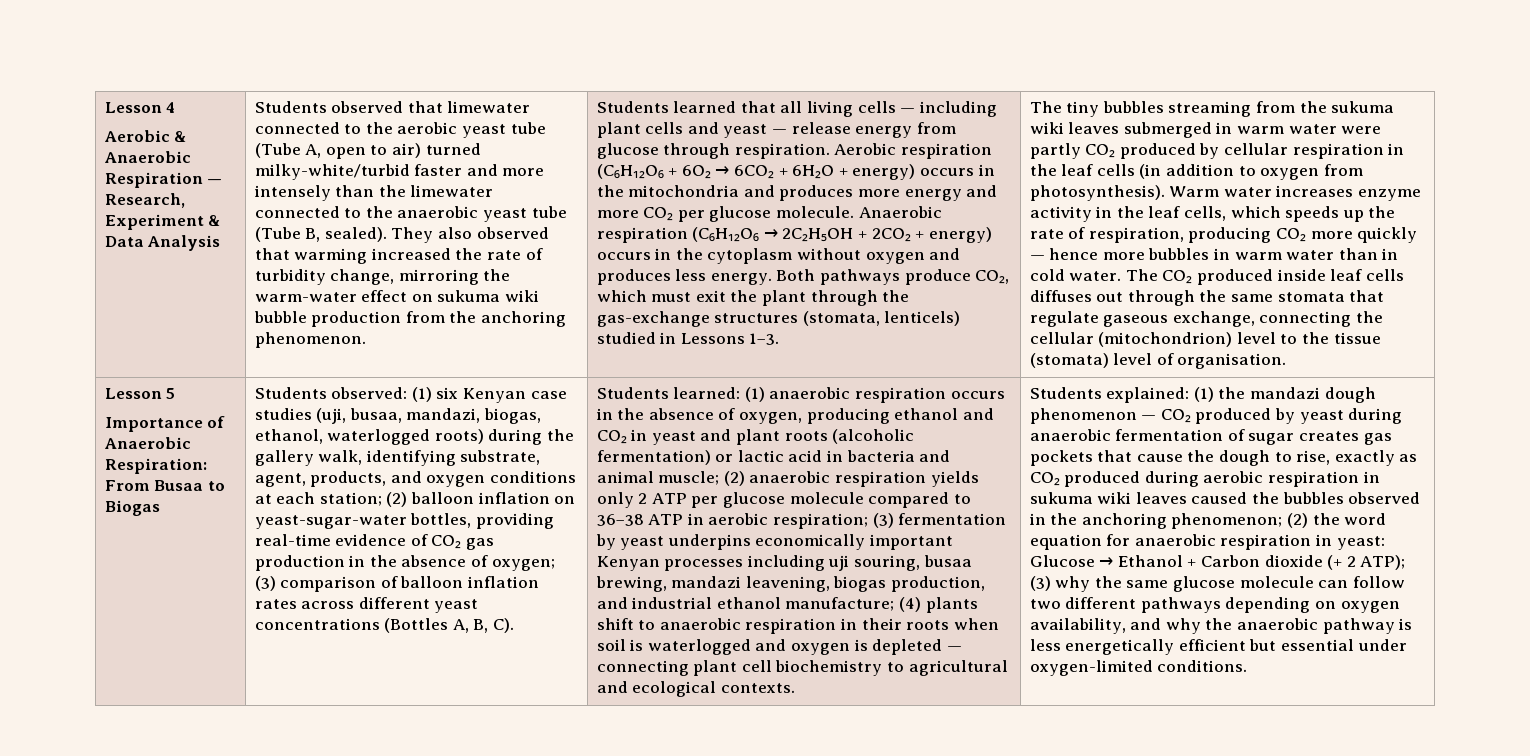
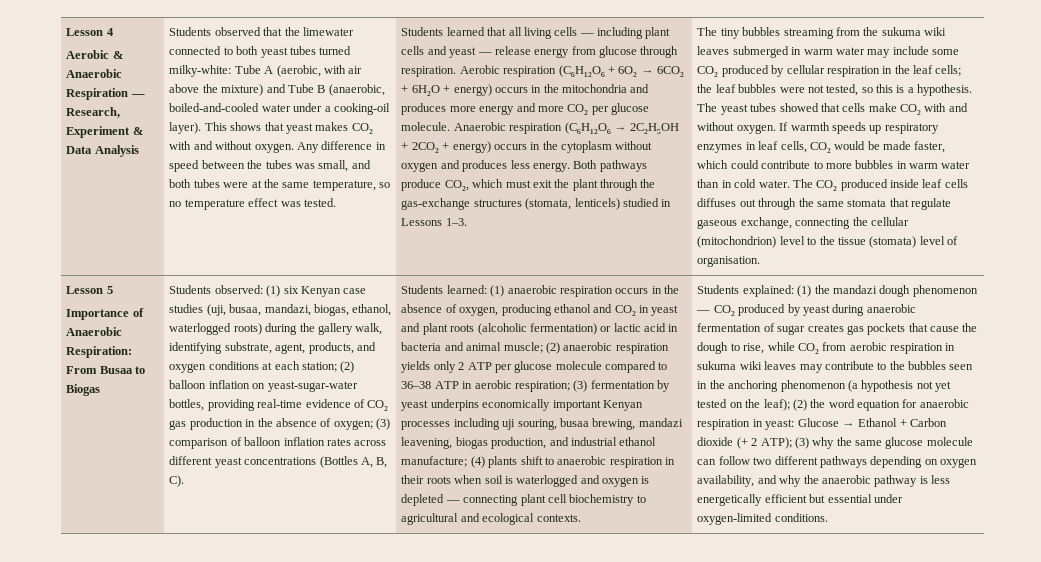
[447,101,531,113] [254,122,546,138] [254,143,481,159] [254,164,545,180] [253,185,494,201] [254,206,567,222] [254,227,549,243] [254,248,543,264] [254,269,511,285] [254,290,539,302] [253,311,566,327] [254,332,366,348] limewater connected to the aerobic yeast tube (Tube A, open to air) turned milky-white/turbid faster and more intensely than the limewater connected to the anaerobic yeast tube (Tube B, sealed). They also observed that warming increased the rate of turbidity change, mirroring the warm-water effect on sukuma wiki bubble production from the anchoring phenomenon. -> [284,27,354,36] [169,46,352,58] [169,65,363,77] [169,84,385,96] [169,103,390,115] [169,122,373,134] [169,141,386,153] [169,160,371,172] [169,179,391,191] [169,198,336,210] the limewater connected to both yeast tubes turned milky-white: Tube A (aerobic, with air above the mixture) and Tube B (anaerobic, boiled-and-cooled water under a cooking-oil layer). This shows that yeast makes CO₂ with and without oxygen. Any difference in speed between the tubes was small, and both tubes were at the same temperature, so no temperature effect was tested.
[1341,126,1382,134] [1029,143,1081,159] were partly -> [867,46,960,58] may include some
[1096,164,1363,180] [1029,185,1421,201] [1029,206,1396,222] [1029,227,1418,243] [1029,248,1099,260] cells (in addition to oxygen from photosynthesis). Warm water increases enzyme activity in the leaf cells, which speeds up the rate of respiration, producing CO₂ more quickly — hence -> [935,65,962,76] [697,84,973,96] [697,103,968,115] [697,122,939,134] [697,141,946,153] [697,160,823,169] cells; the leaf bubbles were not tested, so this is a hypothesis. The yeast tubes showed that cells make CO₂ with and without oxygen. If warmth speeds up respiratory enzymes in leaf cells, CO₂ would be made faster, which could contribute to
[1334,450,1418,466] [1029,471,1199,487] exactly as CO₂ produced during -> [767,342,847,354] while CO₂ from
[1191,492,1248,504] caused -> [799,361,887,373] may contribute to
[1348,492,1421,504] observed -> [949,364,974,370] seen
[1171,513,1283,529] phenomenon; -> [780,380,952,392] [697,399,790,411] phenomenon (a hypothesis not yet tested on the leaf);

